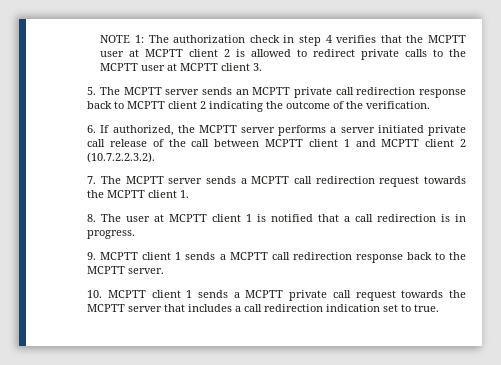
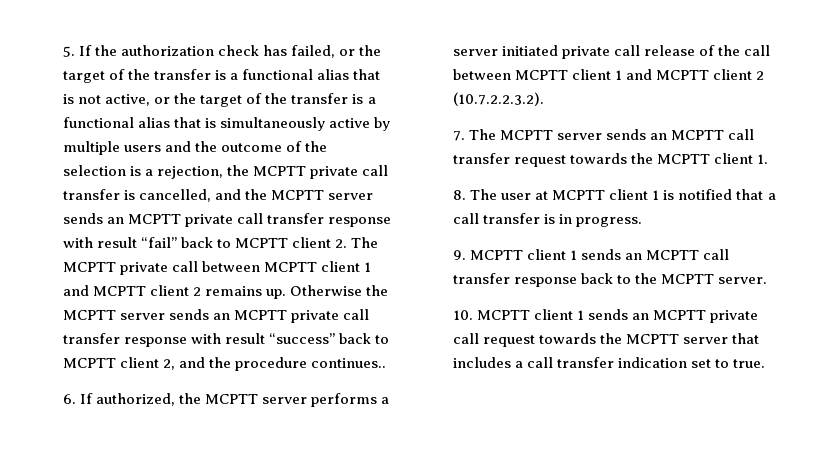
[100,35,467,46] [100,49,466,60] [100,63,263,71] [87,87,466,98] [87,101,431,112] NOTE 1: The authorization check in step 4 verifies that the MCPTT user at MCPTT client 2 is allowed to redirect private calls to the MCPTT user at MCPTT client 3. // 5. The MCPTT server sends an MCPTT private call redirection response back to MCPTT client 2 indicating the outcome of the verification. -> [63,45,382,58] [63,69,381,83] [63,93,376,107] [63,117,391,131] [63,141,328,155] [63,165,389,179] [63,189,374,202] [63,213,392,227] [63,237,379,248] [63,261,372,275] [63,285,389,299] [63,309,370,323] [63,333,390,347] [63,357,387,371] 5. If the authorization check has failed, or the target of the transfer is a functional alias that is not active, or the target of the transfer is a functional alias that is simultaneously active by multiple users and the outcome of the selection is a rejection, the MCPTT private call transfer is cancelled, and the MCPTT server sends an MCPTT private call transfer response with result “fail” back to MCPTT client 2. The MCPTT private call between MCPTT client 1 and MCPTT client 2 remains up. Otherwise the MCPTT server sends an MCPTT private call transfer response with result “success” back to MCPTT client 2, and the procedure continues..
[240,176,375,184] a MCPTT call redirection -> [650,129,755,140] [453,153,511,164] an MCPTT call transfer
[377,214,437,222] redirection -> [483,213,541,224] transfer
[219,252,352,260] a MCPTT call redirection -> [625,249,730,260] [453,273,511,284] an MCPTT call transfer
[233,292,240,298] a -> [632,313,650,320] an
[264,304,324,312] redirection -> [557,357,615,368] transfer

